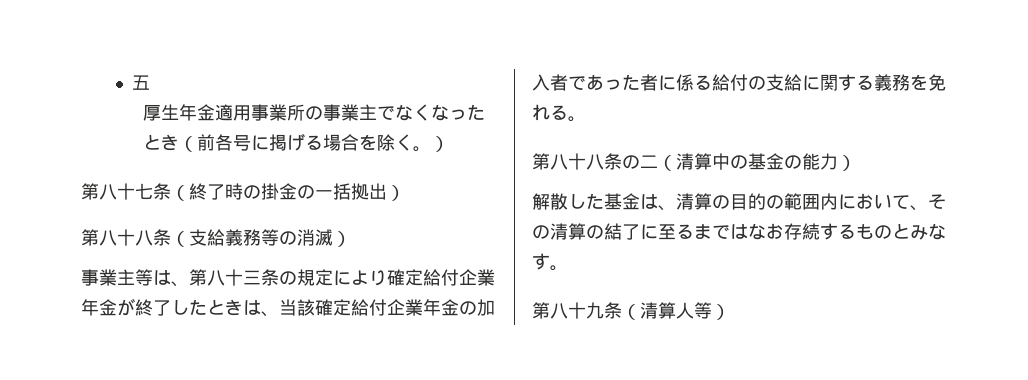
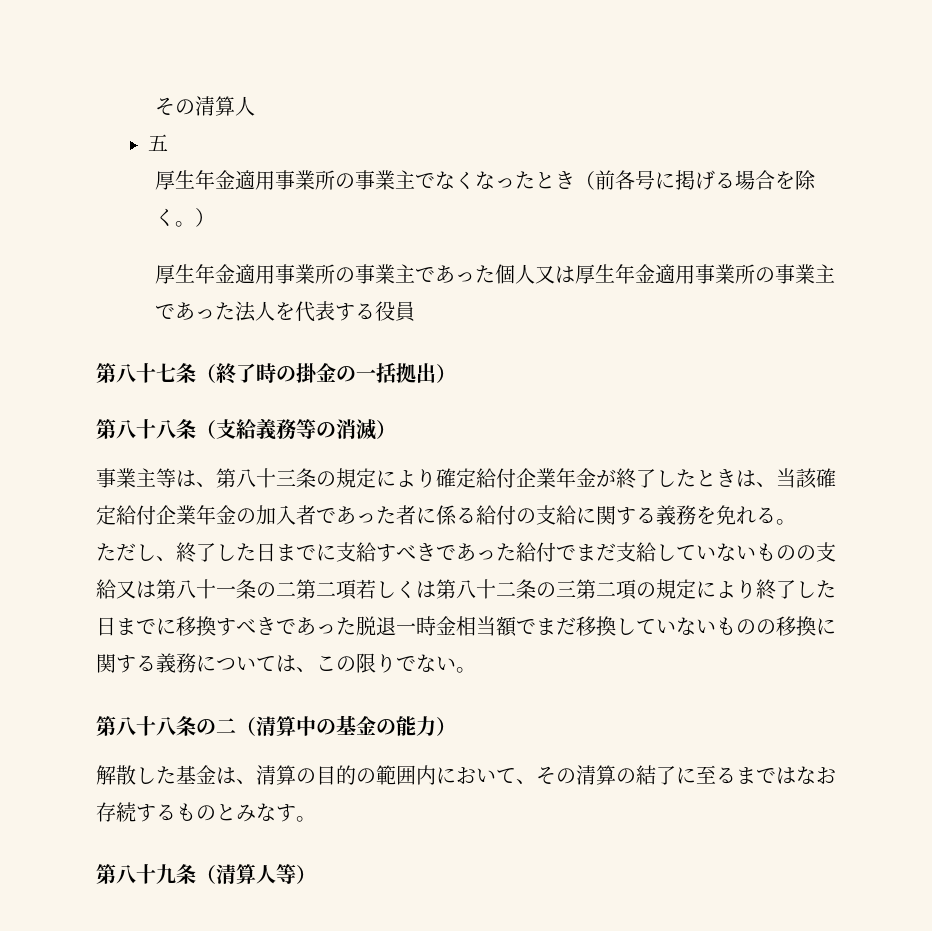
(131, 82) none -> [155,96,256,116] その清算人 //
(450, 144) none -> [155,264,836,284] [155,301,416,322] // 厚生年金適用事業所の事業主であった個人又は厚生年金適用事業所の事業主であった法人を代表する役員
(586, 119) none -> [96,542,836,563] [96,579,836,600] [96,616,836,637] [96,653,476,673] // ただし、終了した日までに支給すべきであった給付でまだ支給していないものの支給又は第八十一条の二第二項若しくは第八十二条の三第二項の規定により終了した日までに移換すべきであった脱退一時金相当額でまだ移換していないものの移換に関する義務については、この限りでない。

